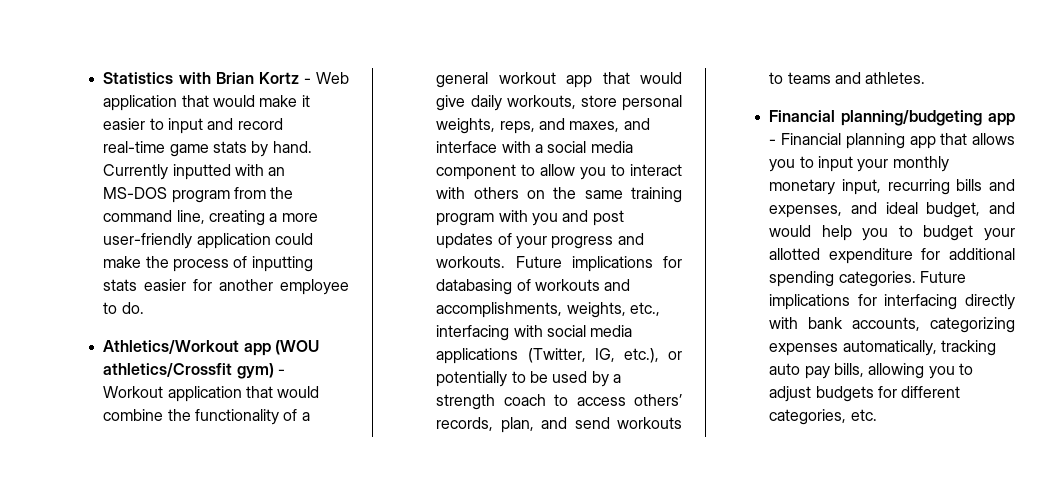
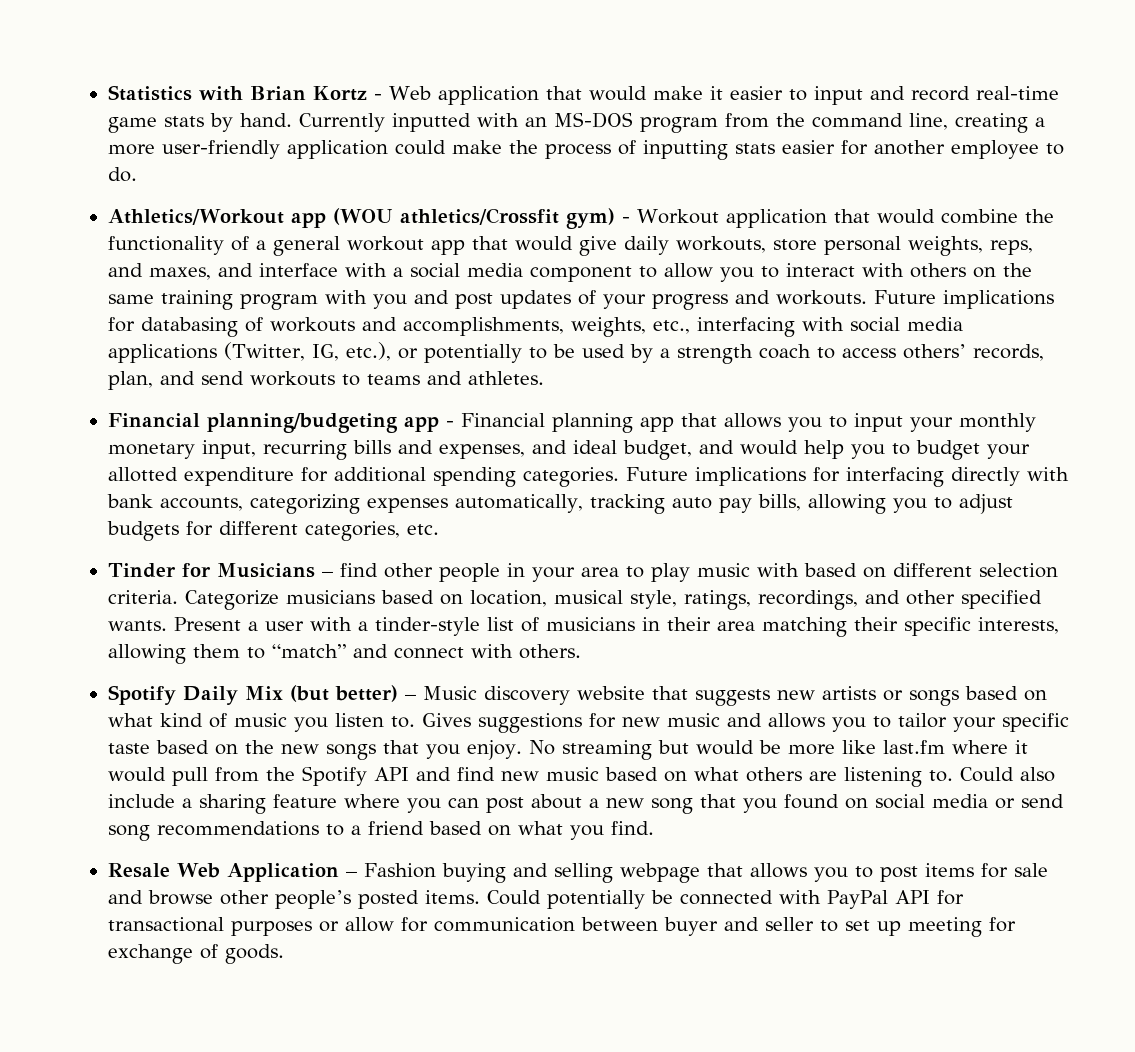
(877, 415) none -> [108,563,1059,582] [108,590,1043,610] [108,617,1060,637] [108,644,582,664] [108,685,1048,706] [108,713,1070,733] [108,740,1029,760] [108,766,1056,787] [108,794,1065,814] [108,821,655,841] [108,863,1049,883] [108,890,965,909] [108,917,1017,937] [108,944,285,964] // Tinder for Musicians – find other people in your area to play music with based on different selection criteria. Categorize musicians based on location, musical style, ratings, recordings, and other specified wants. Present a user with a tinder-style list of musicians in their area matching their specific interests, allowing them to “match” and connect with others. // Spotify Daily Mix (but better) – Music discovery website that suggests new artists or songs based on what kind of music you listen to. Gives suggestions for new music and allows you to tailor your specific taste based on the new songs that you enjoy. No streaming but would be more like last.fm where it would pull from the Spotify API and find new music based on what others are listening to. Could also include a sharing feature where you can post about a new song that you found on social media or send song recommendations to a friend based on what you find. // Resale Web Application – Fashion buying and selling webpage that allows you to post items for sale and browse other people’s posted items. Could potentially be connected with PayPal API for transactional purposes or allow for communication between buyer and seller to set up meeting for exchange of goods.

